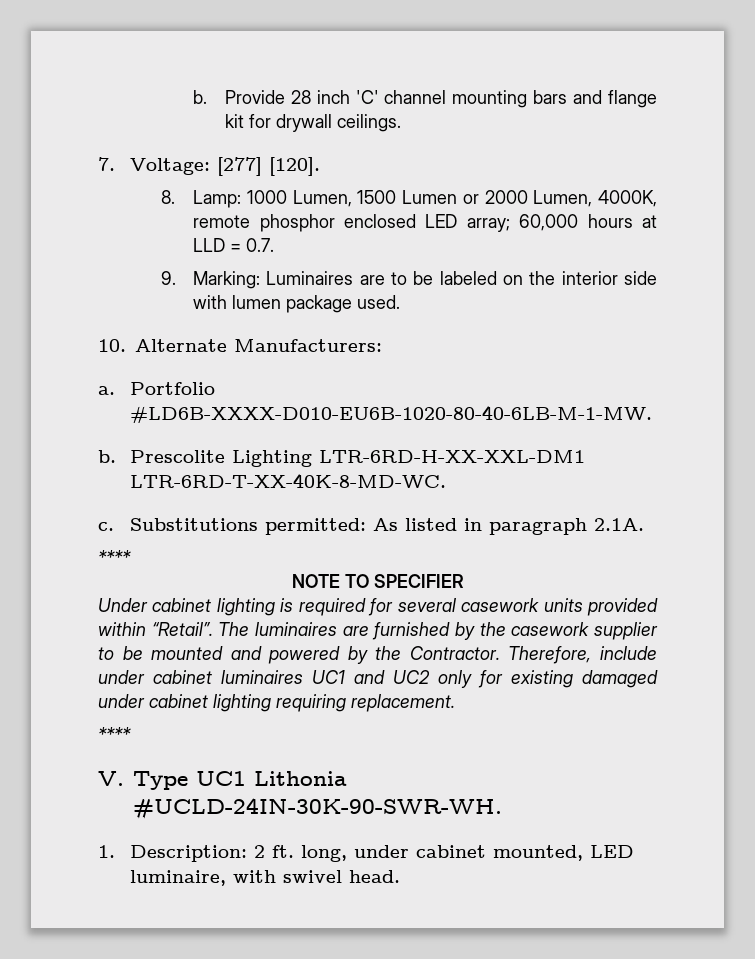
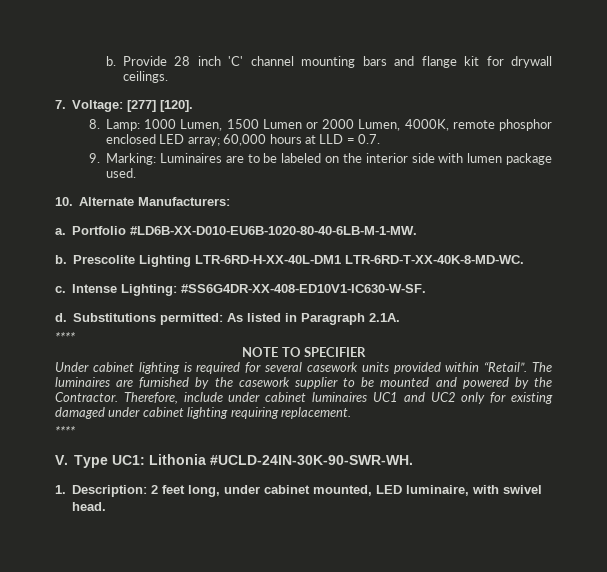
[129,405,652,423] #LD6B-XXXX-D010-EU6B-1020-80-40-6LB-M-1-MW. -> [130,226,418,235] #LD6B-XX-D010-EU6B-1020-80-40-6LB-M-1-MW.
[318,450,585,463] LTR-6RD-H-XX-XXL-DM1 -> [195,255,342,264] LTR-6RD-H-XX-40L-DM1
(114, 526) none -> [72,284,427,296] [55,313,67,322] Intense Lighting: #SS6G4DR-XX-408-ED10V1-IC630-W-SF. // d.
[488,518,587,535] paragraph -> [301,313,366,325] Paragraph
[196,771,246,786] UC1 -> [112,455,146,465] UC1:
[271,845,294,858] ft. -> [162,485,186,494] feet

